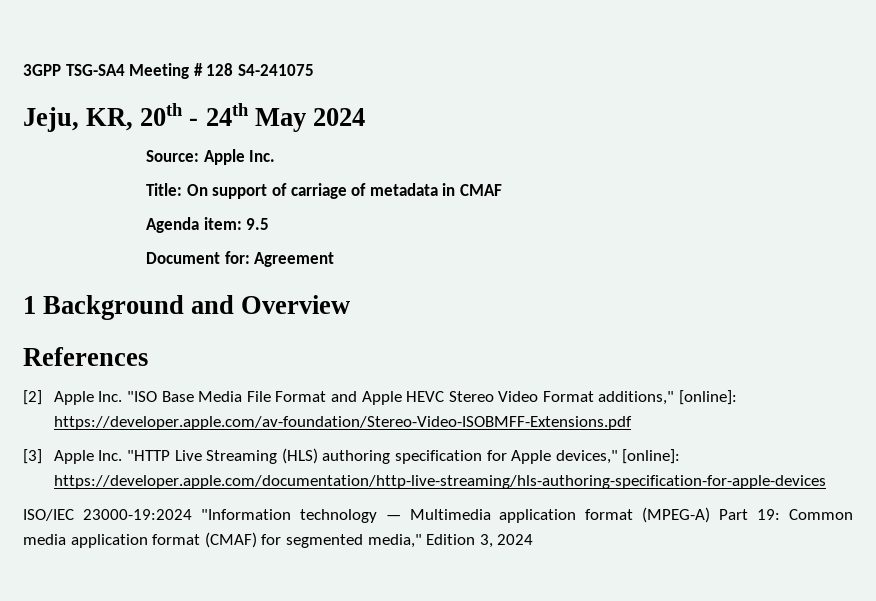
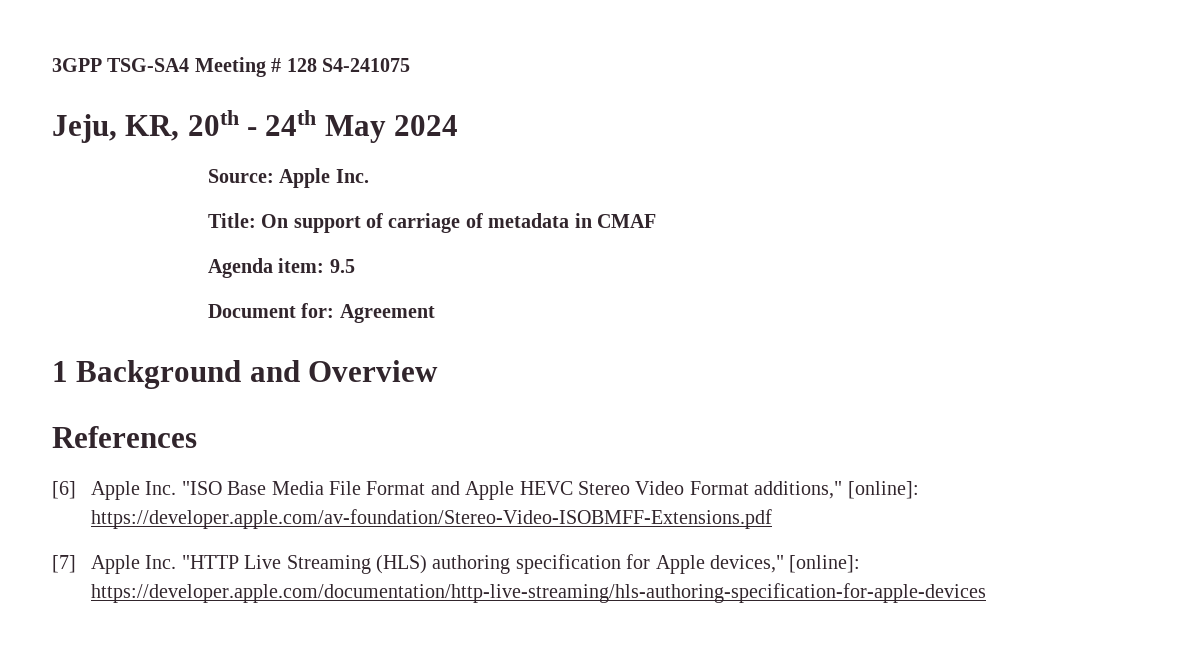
[23,390,42,405] [2] -> [52,481,76,499] [6]
[23,449,42,464] [3] -> [52,555,76,573] [7]
[23,507,853,523] [23,532,534,548] // ISO/IEC 23000-19:2024 "Information technology — Multimedia application format (MPEG-A) Part 19: Common media application format (CMAF) for segmented media," Edition 3, 2024 -> (986, 593) none

